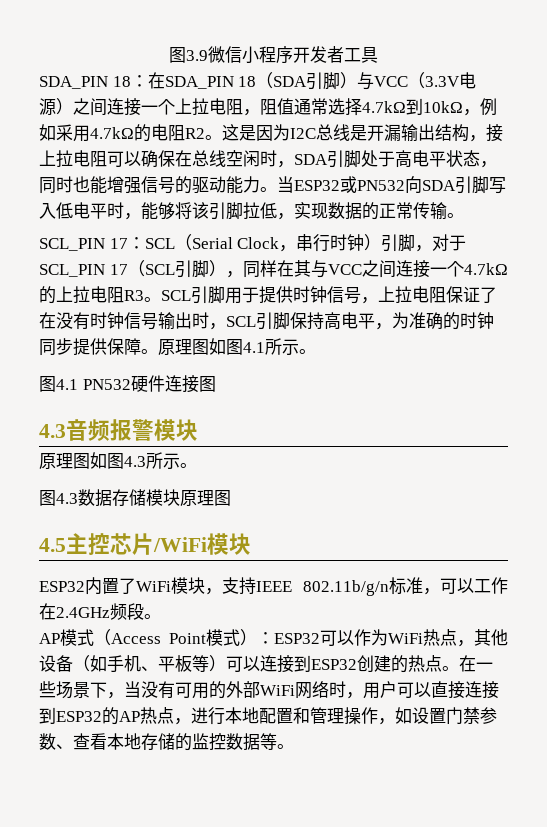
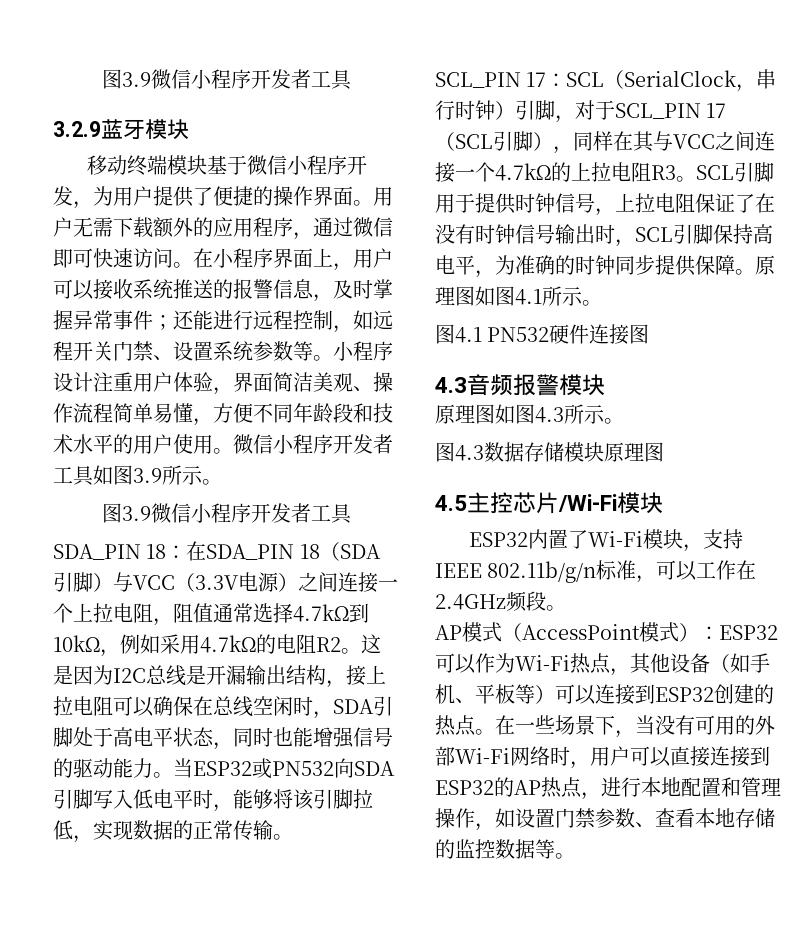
[169,46,378,64] 图3.9微信小程序开发者工具 -> [101,69,352,90] [53,119,189,140] [86,155,367,176] [53,186,393,209] [53,217,393,240] [53,248,393,271] [53,279,393,302] [53,310,393,333] [53,341,393,361] [53,372,393,395] [53,403,393,426] [53,434,393,454] [53,465,222,486] [101,503,352,524] 图3.9微信小程序开发者工具 // 3.2.9蓝牙模块 // 移动终端模块基于微信小程序开发，为用户提供了便捷的操作界面。用户无需下载额外的应用程序，通过微信即可快速访问。在小程序界面上，用户可以接收系统推送的报警信息，及时掌握异常事件；还能进行远程控制，如远程开关门禁、设置系统参数等。小程序设计注重用户体验，界面简洁美观、操作流程简单易懂，方便不同年龄段和技术水平的用户使用。微信小程序开发者工具如图3.9所示。 // 图3.9微信小程序开发者工具
[191,237,280,249] Serial Clock -> [624,70,738,87] SerialClock
[153,537,207,552] /WiFi -> [558,494,617,512] /Wi-Fi
[136,581,171,592] WiFi -> [587,531,643,547] Wi-Fi
[111,633,206,644] Access Point -> [522,624,640,640] AccessPoint
[388,633,423,644] WiFi -> [515,655,570,671] Wi-Fi
[260,685,295,696] WiFi -> [455,748,510,764] Wi-Fi

